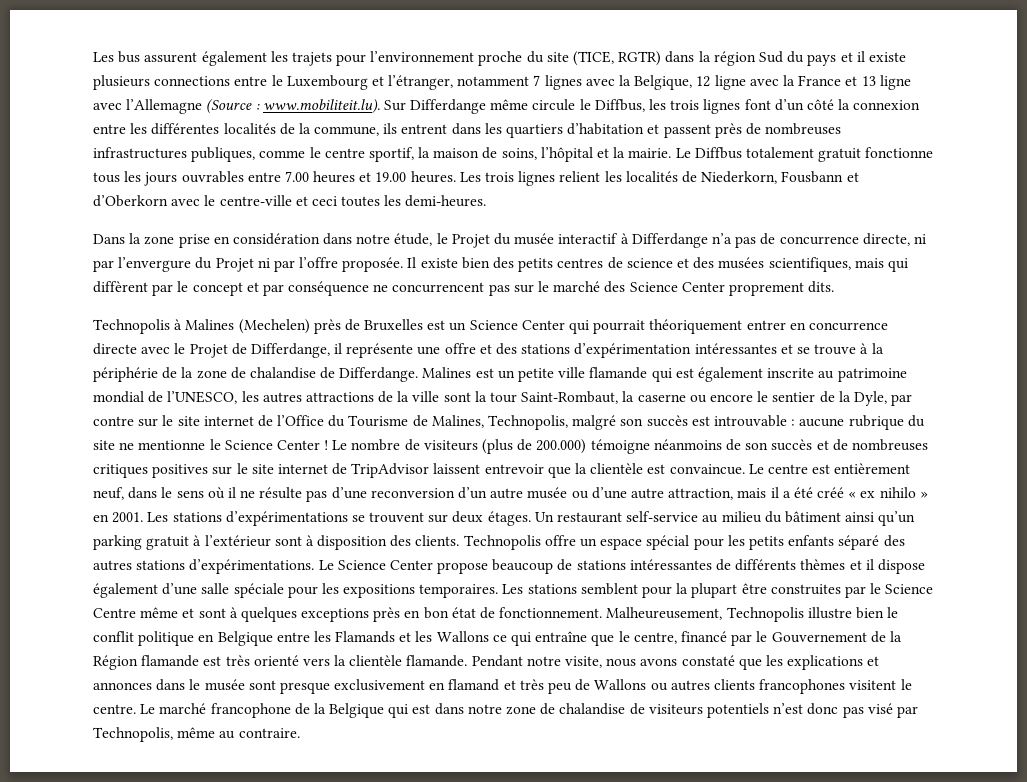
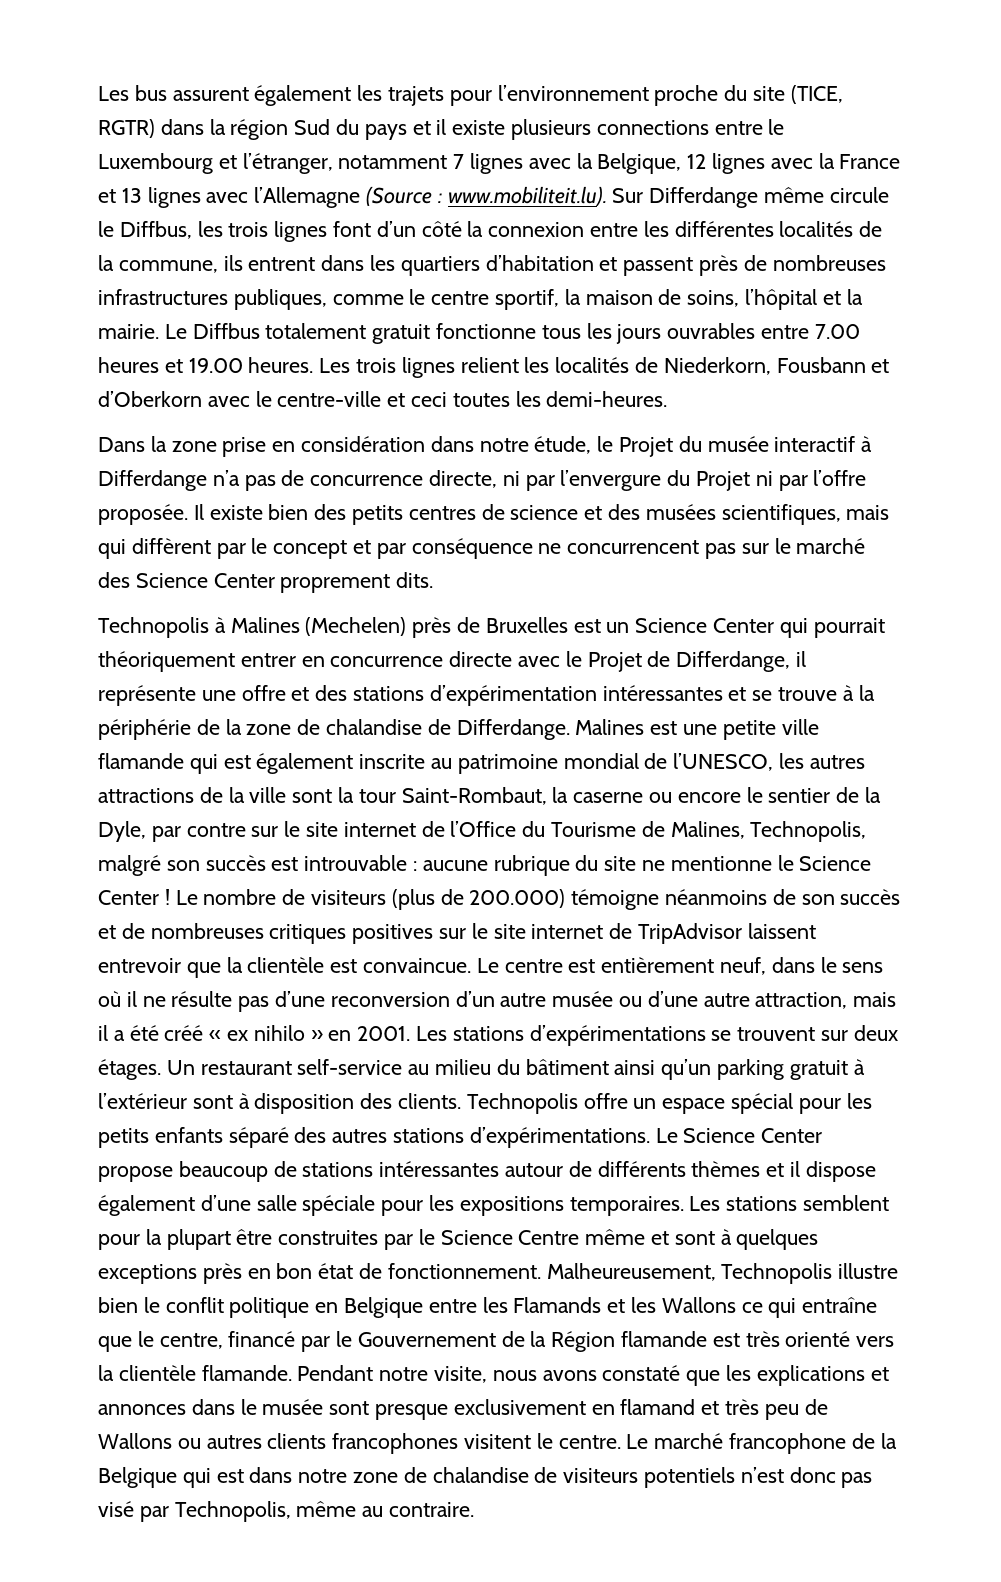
[714,75,746,90] ligne -> [712,153,766,174] lignes
[879,75,911,90] ligne -> [147,187,201,208] lignes
[497,370,515,379] un -> [683,724,718,735] une
(712, 564) none -> [505,1163,564,1177] autour

